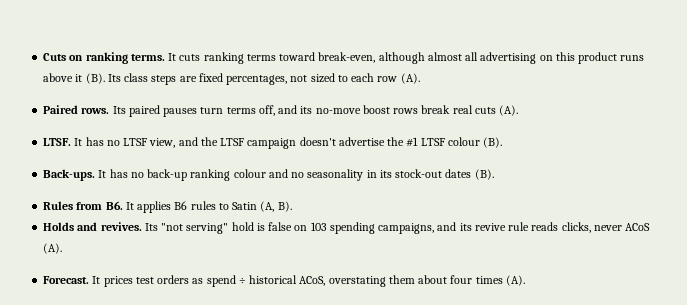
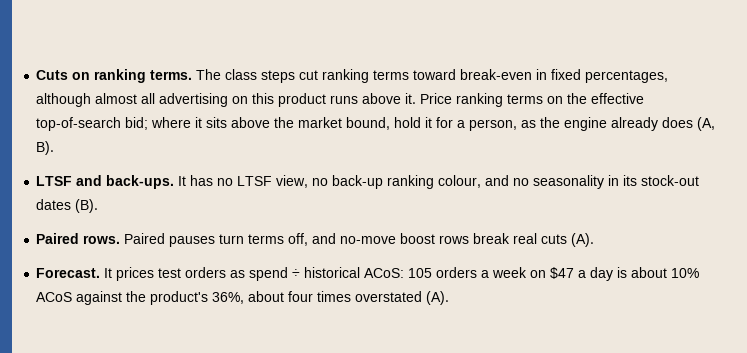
[168,52,376,64] It cuts ranking terms toward break-even, -> [196,69,669,83] The class steps cut ranking terms toward break-even in fixed percentages,
[75,73,420,85] [43,105,519,117] [43,138,72,146] it (B). Its class steps are fixed percentages, not sized to each row (A). // Paired rows. Its paired pauses turn terms off, and its no-move boost rows break real cuts (A). // LTSF. -> [405,93,645,107] [36,117,716,131] [36,141,55,155] [36,175,175,189] it. Price ranking terms on the effective top-of-search bid; where it sits above the market bound, hold it for a person, as the engine already does (A, B). // LTSF and back-ups.
[178,137,503,149] [43,169,128,181] and the LTSF campaign doesn't advertise the #1 LTSF colour (B). // Back-ups. It has -> (309, 181) none
[233,169,266,178] colour -> [438,175,482,188] colour,
[43,201,292,213] [43,222,651,234] Rules from B6. It applies B6 rules to Satin (A, B). // Holds and revives. Its "not serving" hold is false on 103 spending campaigns, and its revive rule reads clicks, never ACoS -> [36,233,568,247] Paired rows. Paired pauses turn terms off, and no-move boost rows break real cuts
[299,275,415,287] ACoS, overstating them -> [364,267,700,281] [36,291,245,305] ACoS: 105 orders a week on $47 a day is about 10% ACoS against the product's 36%,
(503, 280) none -> [355,291,423,302] overstated

